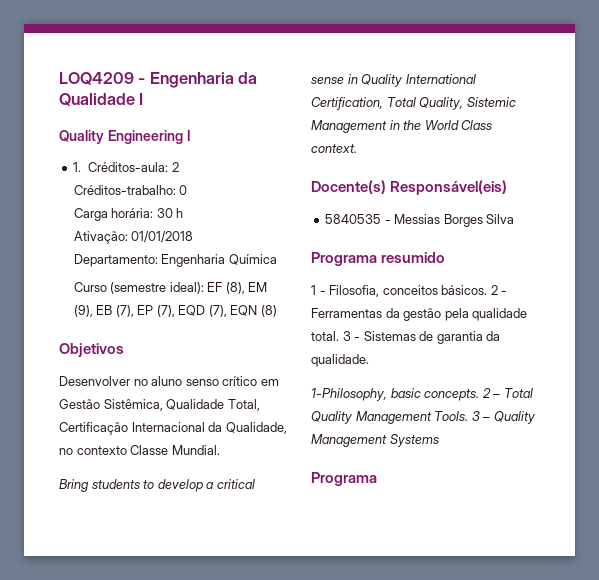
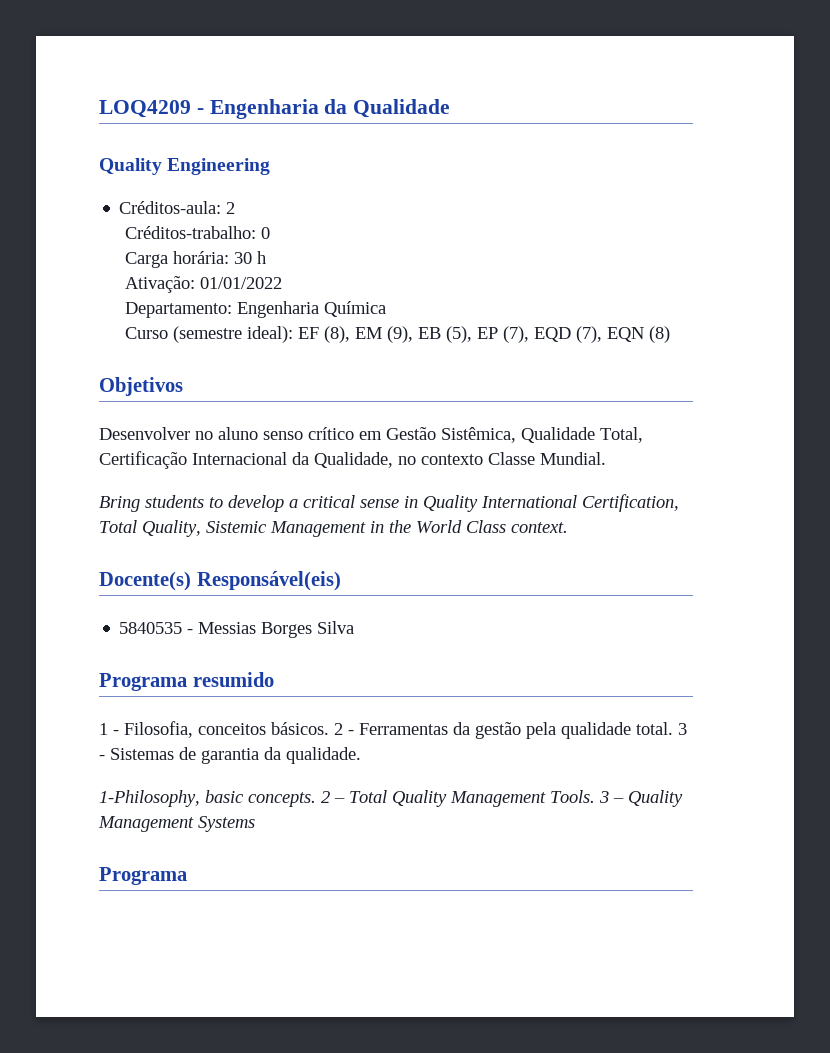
[139,93,144,105] I -> (451, 108) none
[186,130,191,141] [73,162,82,172] I // 1. -> (271, 166) //
[131,231,194,243] 01/01/2018 -> [199,277,282,289] 01/01/2022
[115,305,134,317] (7), -> [445,326,472,343] (5),

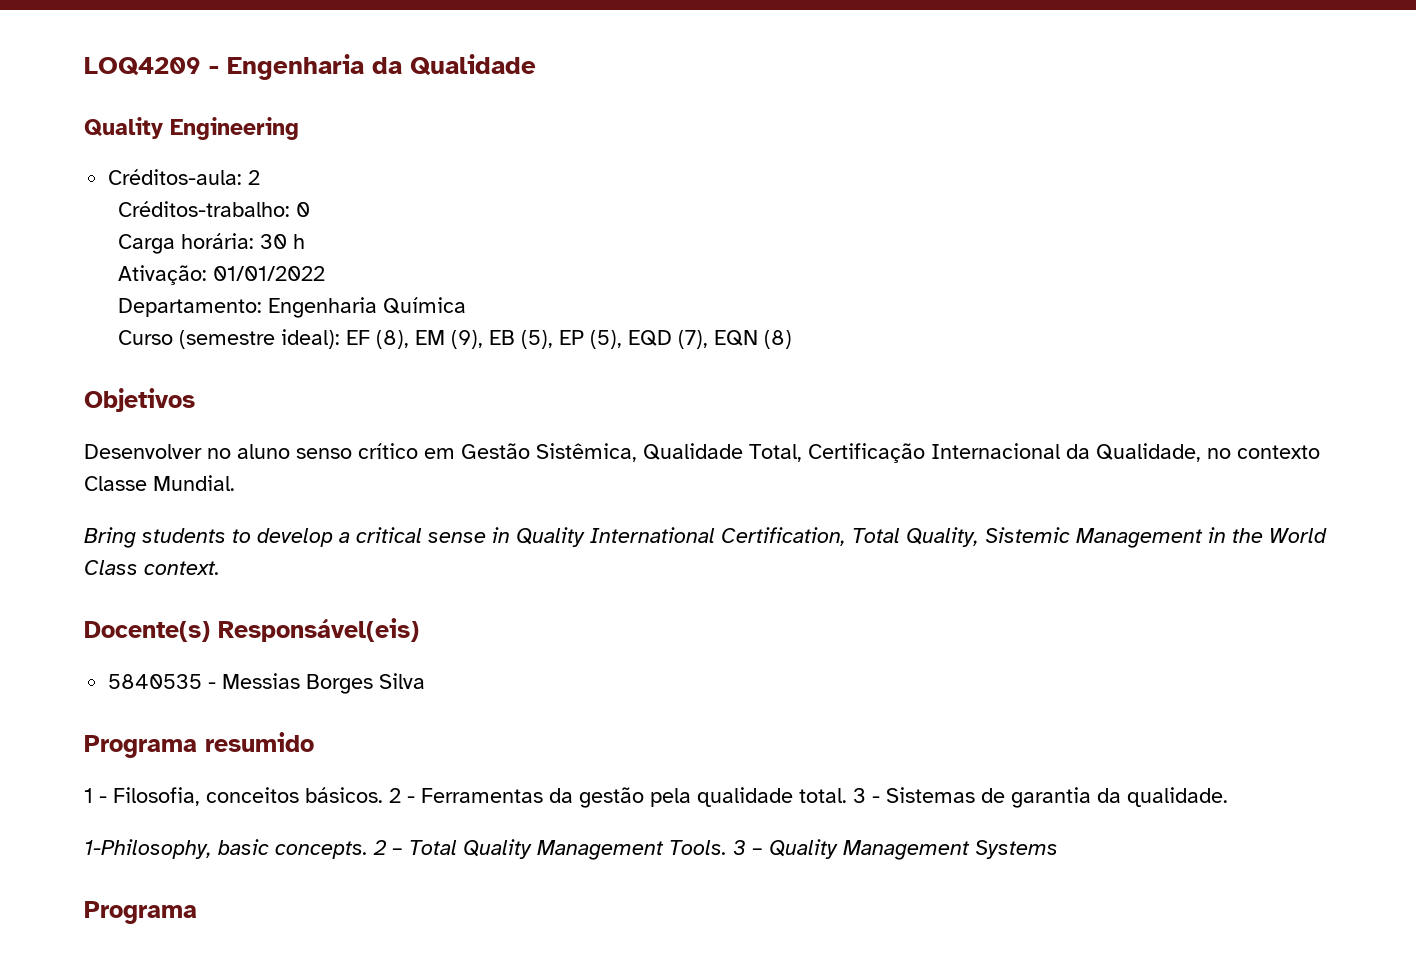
[502,326,529,343] (7), -> [590,330,623,349] (5),

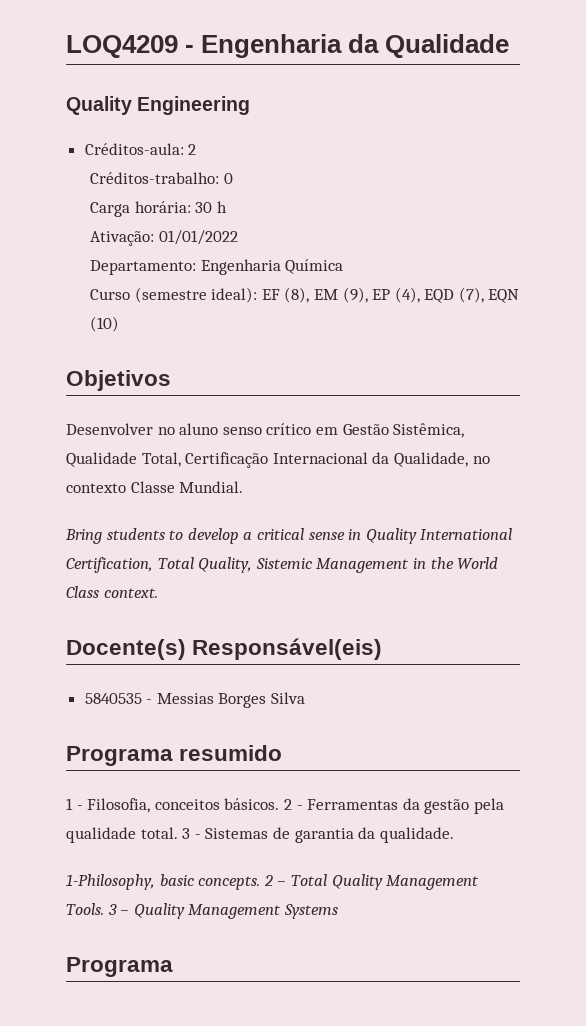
[489,330,623,349] EB (5), EP (5), -> [372,287,420,303] EP (4),
[764,330,793,349] (8) -> [89,316,119,332] (10)

